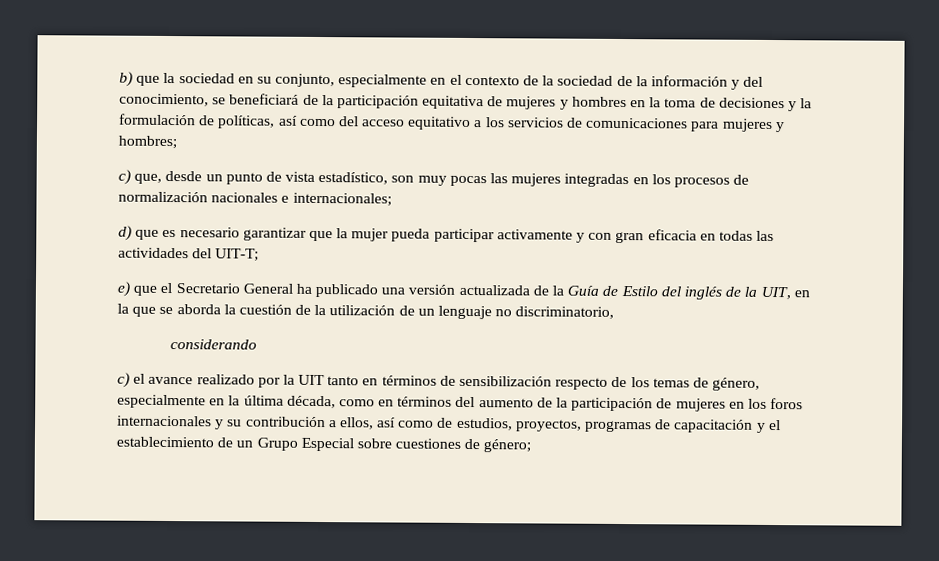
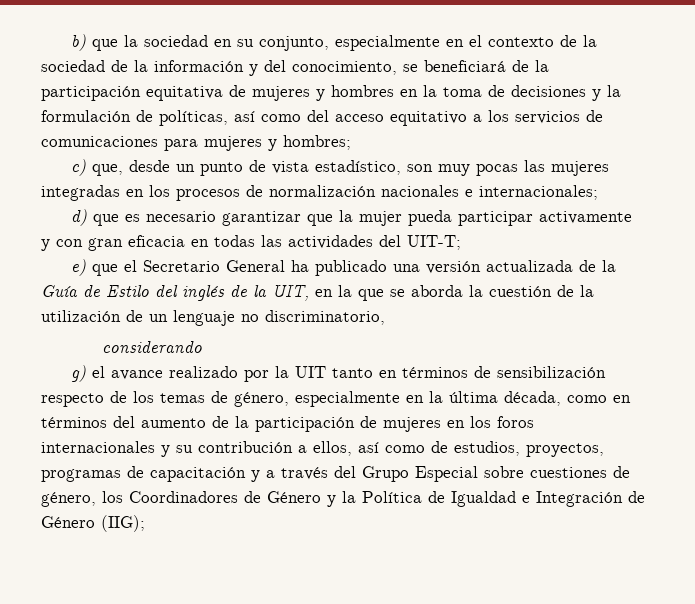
[117,372,130,388] c) -> [71,365,87,382] g)
[768,419,781,431] [116,436,254,448] el establecimiento de un -> [266,466,356,480] a través del
[483,439,532,453] género; -> [41,491,645,507] [41,515,145,532] género, los Coordinadores de Género y la Política de Igualdad e Integración de Género (IIG);

